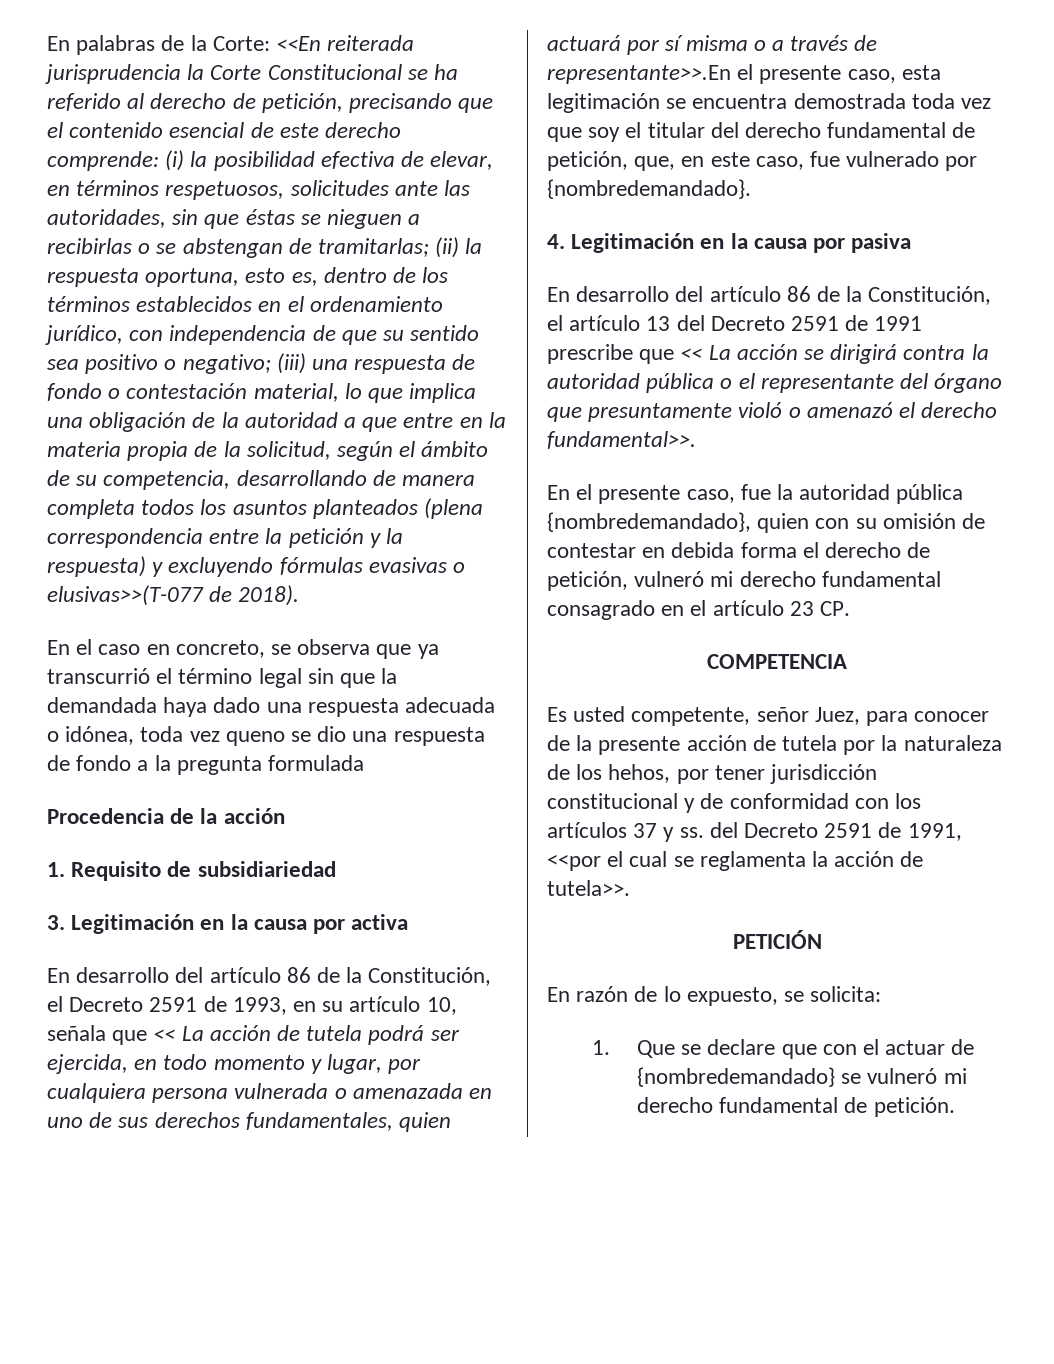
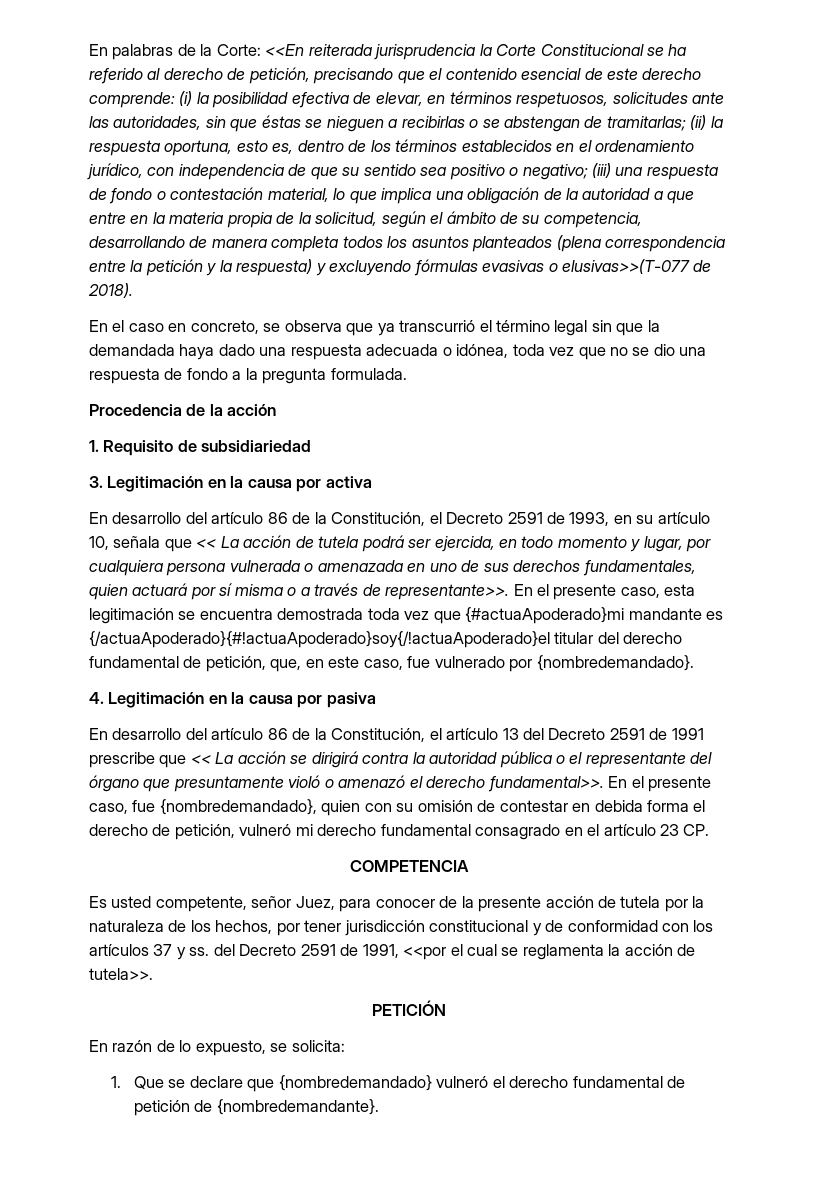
[225,731,285,746] queno -> [578,347,629,360] que no
[268,755,365,771] formulada -> [330,368,407,380] formulada.
[547,65,731,84] representante>>.En -> [385,584,533,600] representante>>. En
[588,122,642,142] soy el -> [465,607,724,624] [89,631,550,648] {#actuaApoderado}mi mandante es {/actuaApoderado}{#!actuaApoderado}soy{/!actuaApoderado}el
(696, 440) // -> (604, 784) none
[777,484,964,504] la autoridad pública -> (156, 806) none
[608,764,671,783] hehos, -> [215,920,273,934] hechos,
[822,1039,975,1055] [636,1067,967,1087] [636,1097,955,1117] con el actuar de {nombredemandado} se vulneró mi derecho fundamental de petición. -> [278,1075,686,1091] [133,1099,379,1116] {nombredemandado} vulneró el derecho fundamental de petición de {nombredemandante}.

